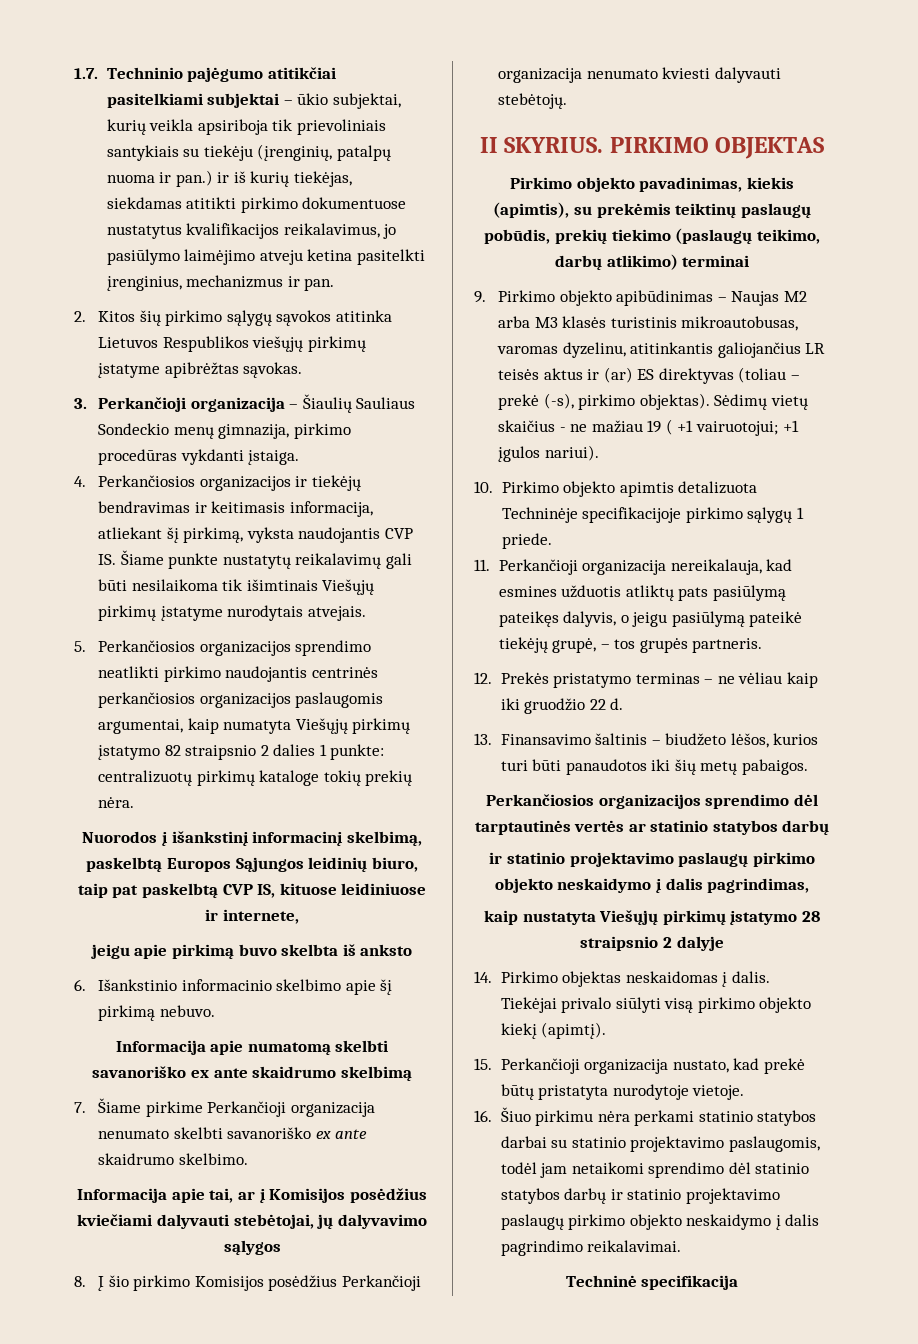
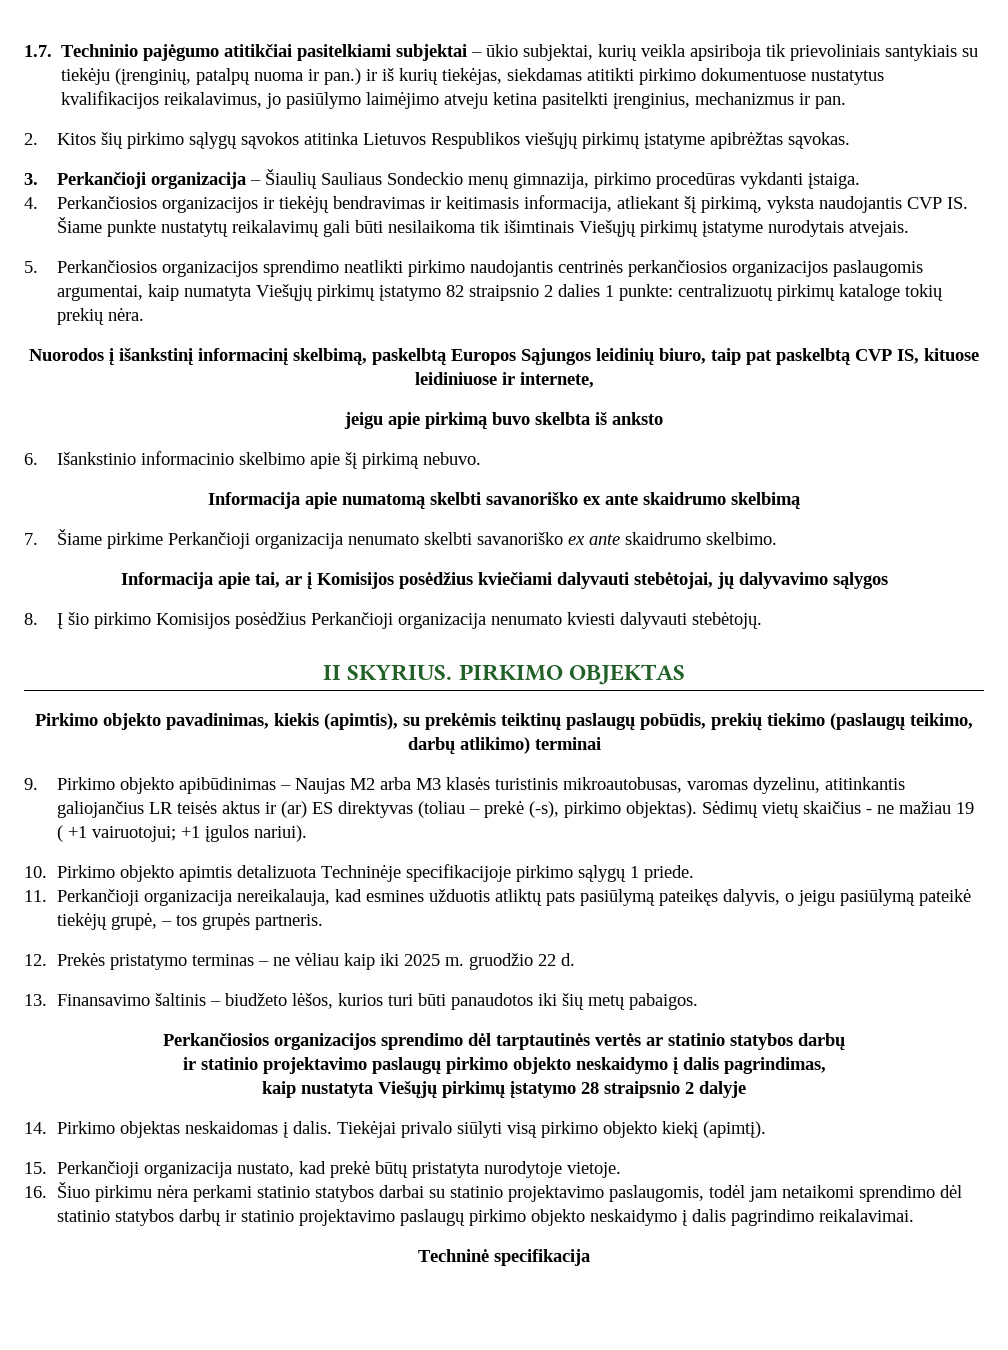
(520, 704) none -> [403,954,464,966] 2025 m.

